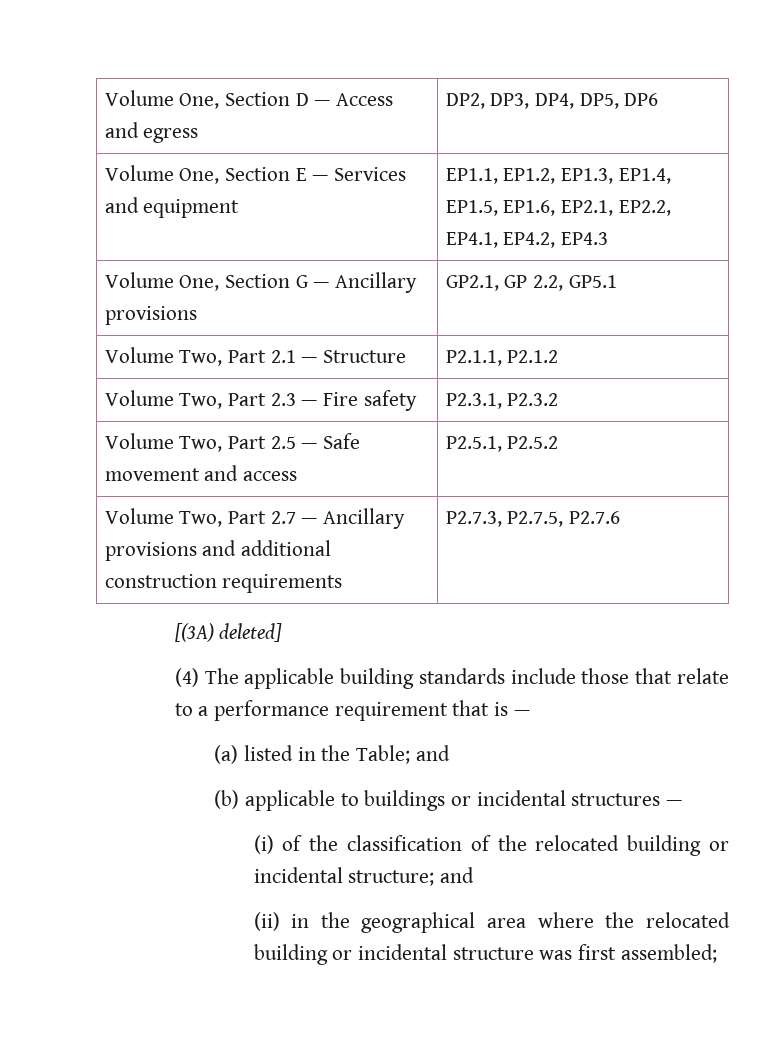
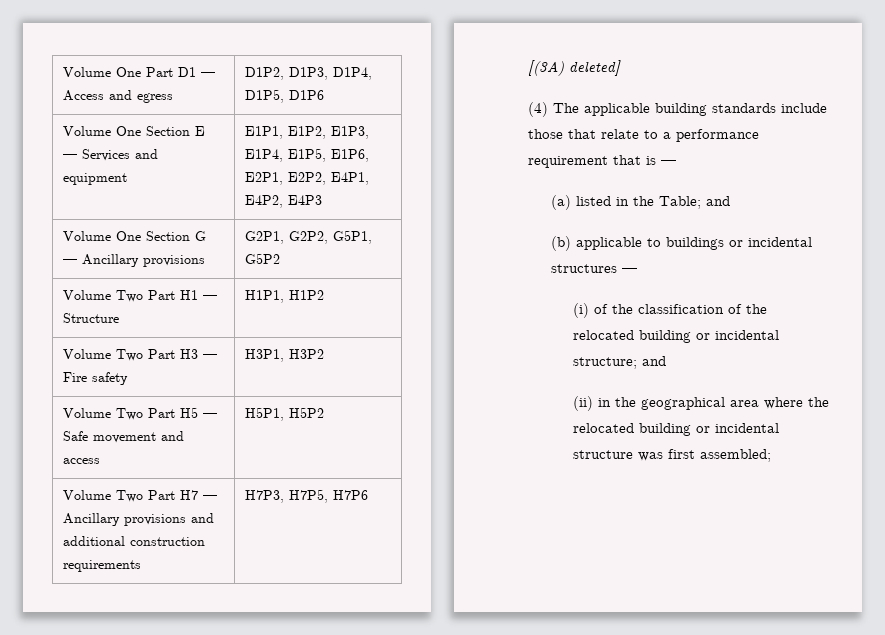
[104,90,309,109] Volume One, Section D -> [63,67,197,77] Volume One Part D1
[445,93,659,109] [104,165,220,184] DP2, DP3, DP4, DP5, DP6 // Volume One, -> [245,67,373,80] [245,89,325,103] [63,126,142,136] D1P2, D1P3, D1P4, D1P5, D1P6 // Volume One
[445,168,671,184] [445,200,671,216] [445,232,609,248] [104,272,220,291] EP1.1, EP1.2, EP1.3, EP1.4, EP1.5, EP1.6, EP2.1, EP2.2, EP4.1, EP4.2, EP4.3 // Volume One, -> [245,126,370,139] [245,148,370,162] [245,172,370,185] [245,195,323,208] [63,231,142,241] E1P1, E1P2, E1P3, E1P4, E1P5, E1P6, E2P1, E2P2, E4P1, E4P2, E4P3 // Volume One
[445,275,617,291] [104,347,296,366] GP2.1, GP 2.2, GP5.1 // Volume Two, Part 2.1 -> [245,230,373,244] [245,253,281,264] [63,290,199,302] G2P1, G2P2, G5P1, G5P2 // Volume Two Part H1
[445,350,559,366] [104,390,296,409] P2.1.1, P2.1.2 // Volume Two, Part 2.3 -> [245,290,325,303] [63,349,199,361] H1P1, H1P2 // Volume Two Part H3
[445,393,559,409] [104,433,296,452] P2.3.1, P2.3.2 // Volume Two, Part 2.5 -> [245,349,325,362] [63,407,199,420] H3P1, H3P2 // Volume Two Part H5
[445,436,559,452] [104,508,296,527] P2.5.1, P2.5.2 // Volume Two, Part 2.7 -> [245,407,325,421] [63,490,199,502] H5P1, H5P2 // Volume Two Part H7
[445,511,621,527] P2.7.3, P2.7.5, P2.7.6 -> [245,489,369,503] H7P3, H7P5, H7P6

